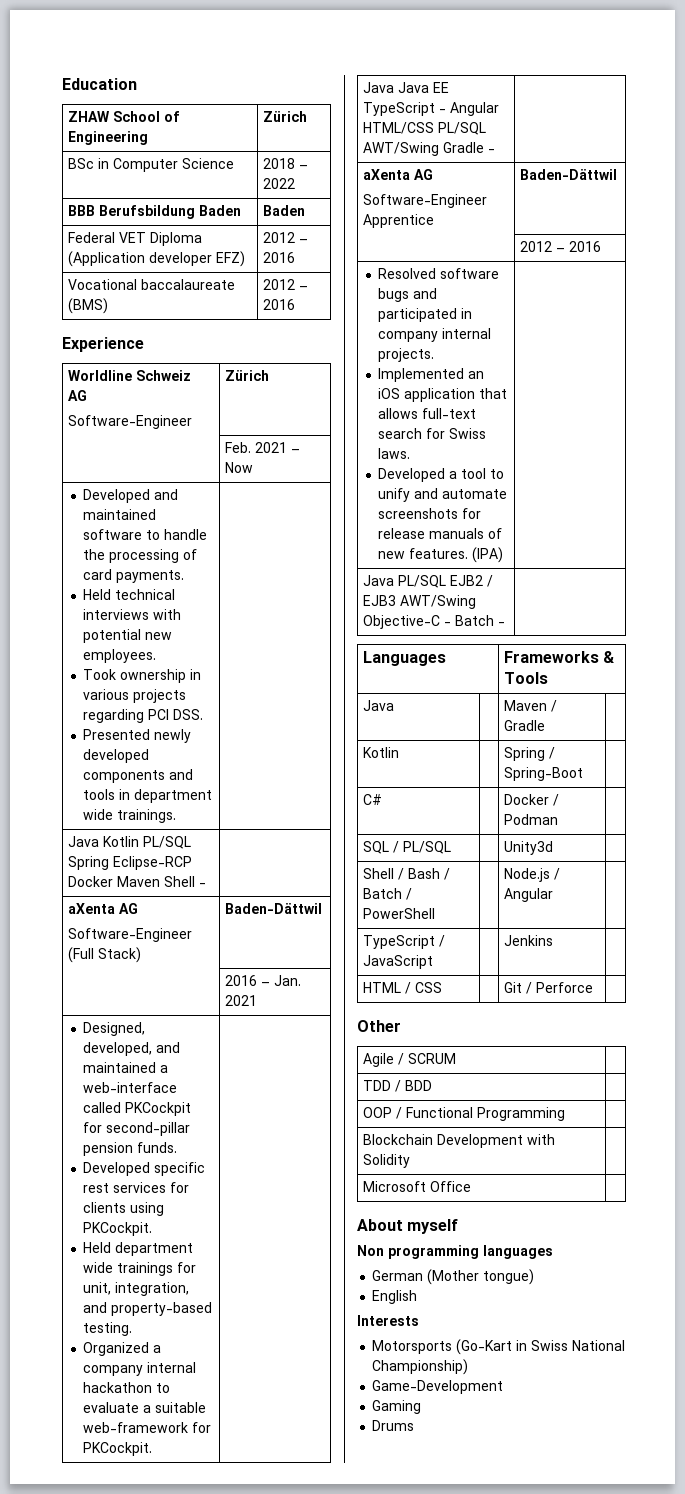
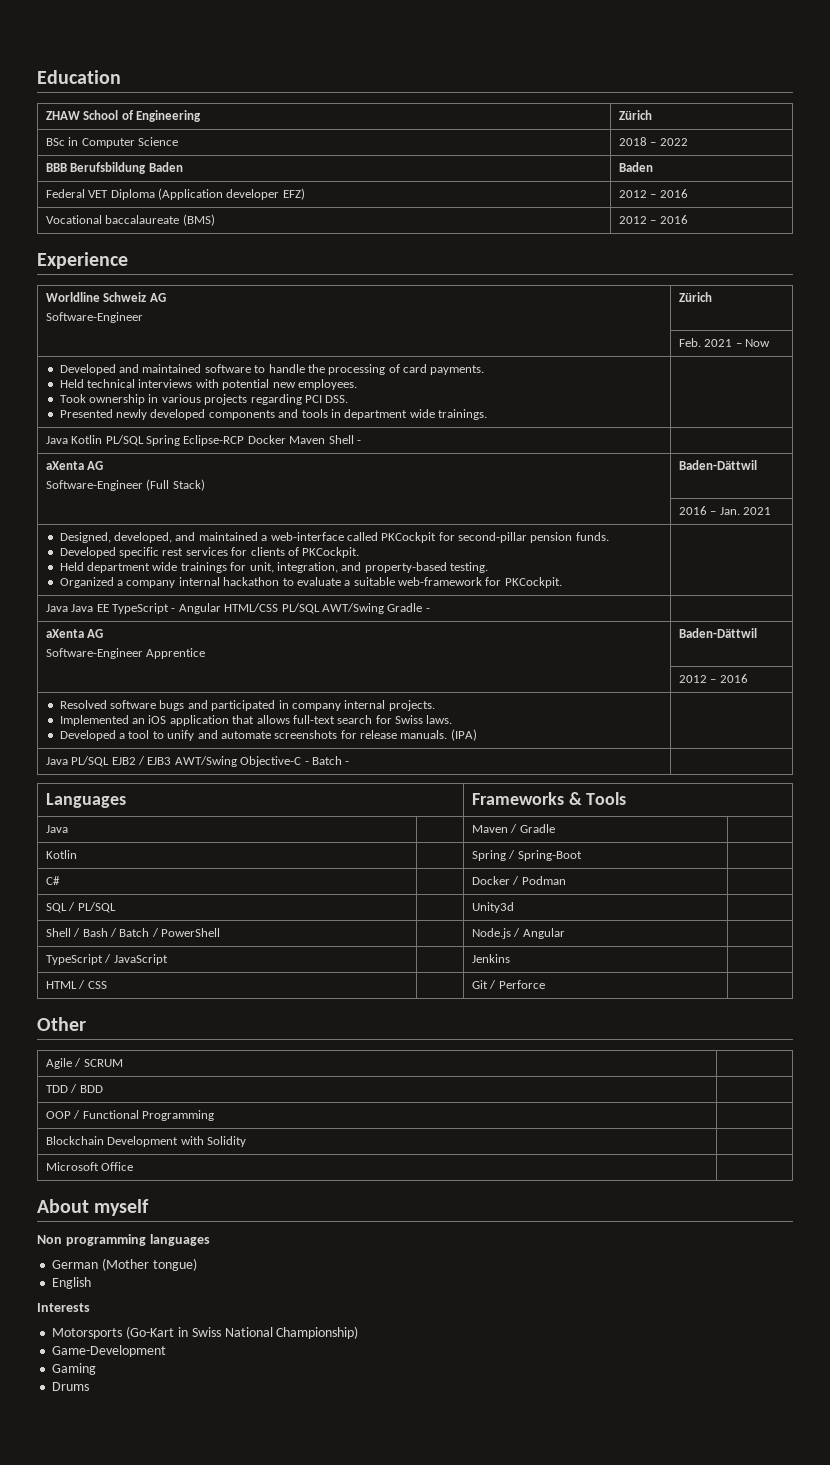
[130,1202,165,1216] using -> [287,547,299,556] of
[429,528,503,539] [378,548,469,559] manuals of new features. -> [400,730,448,739] manuals.

